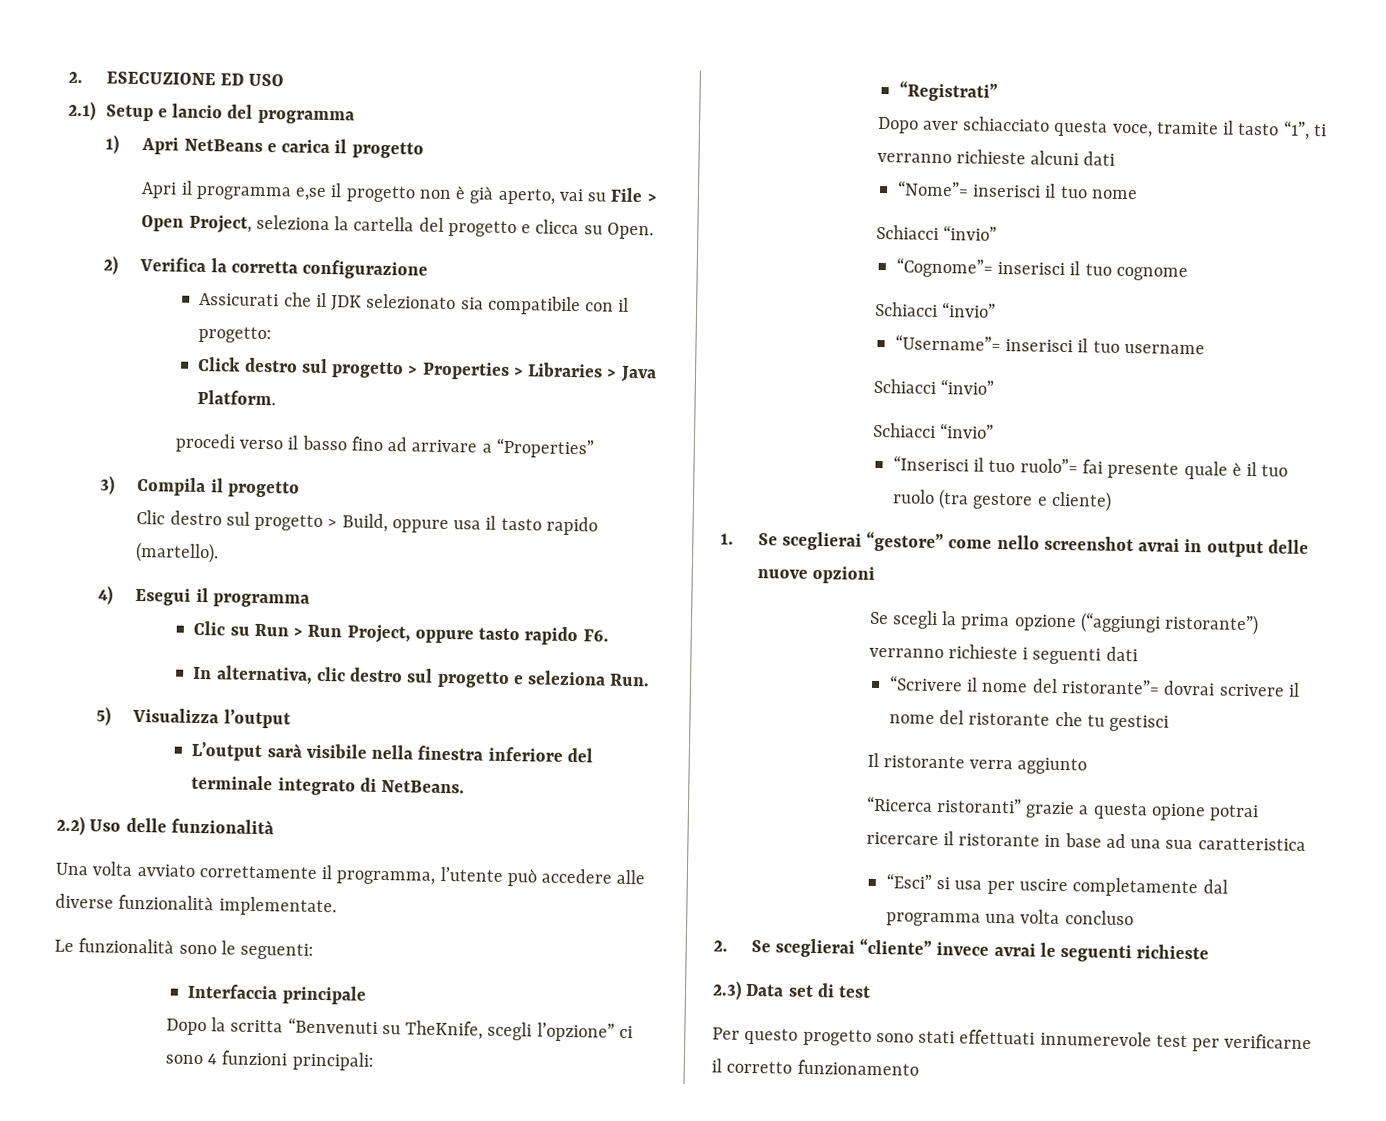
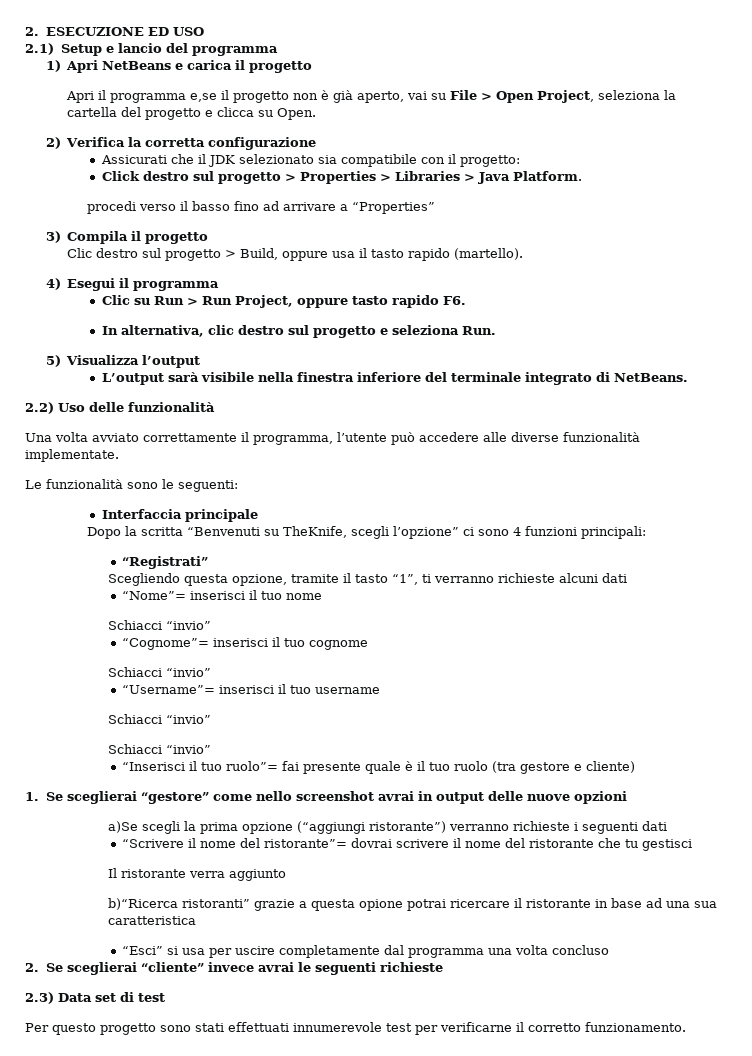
[876,116,1153,138] Dopo aver schiacciato questa voce, -> [108,573,288,586] Scegliendo questa opzione,
[868,611,889,625] Se -> [108,821,139,833] a)Se
[865,795,933,812] “Ricerca -> [108,898,179,910] b)“Ricerca
[796,1059,919,1076] funzionamento -> [585,1022,686,1032] funzionamento.

